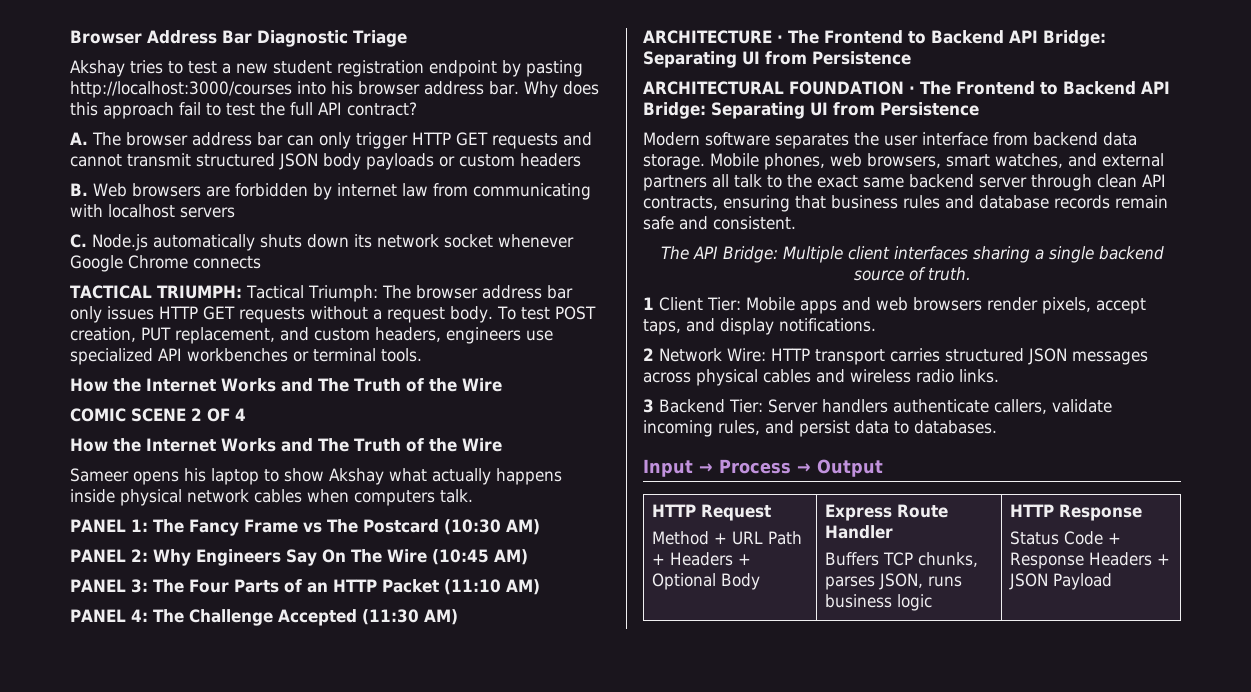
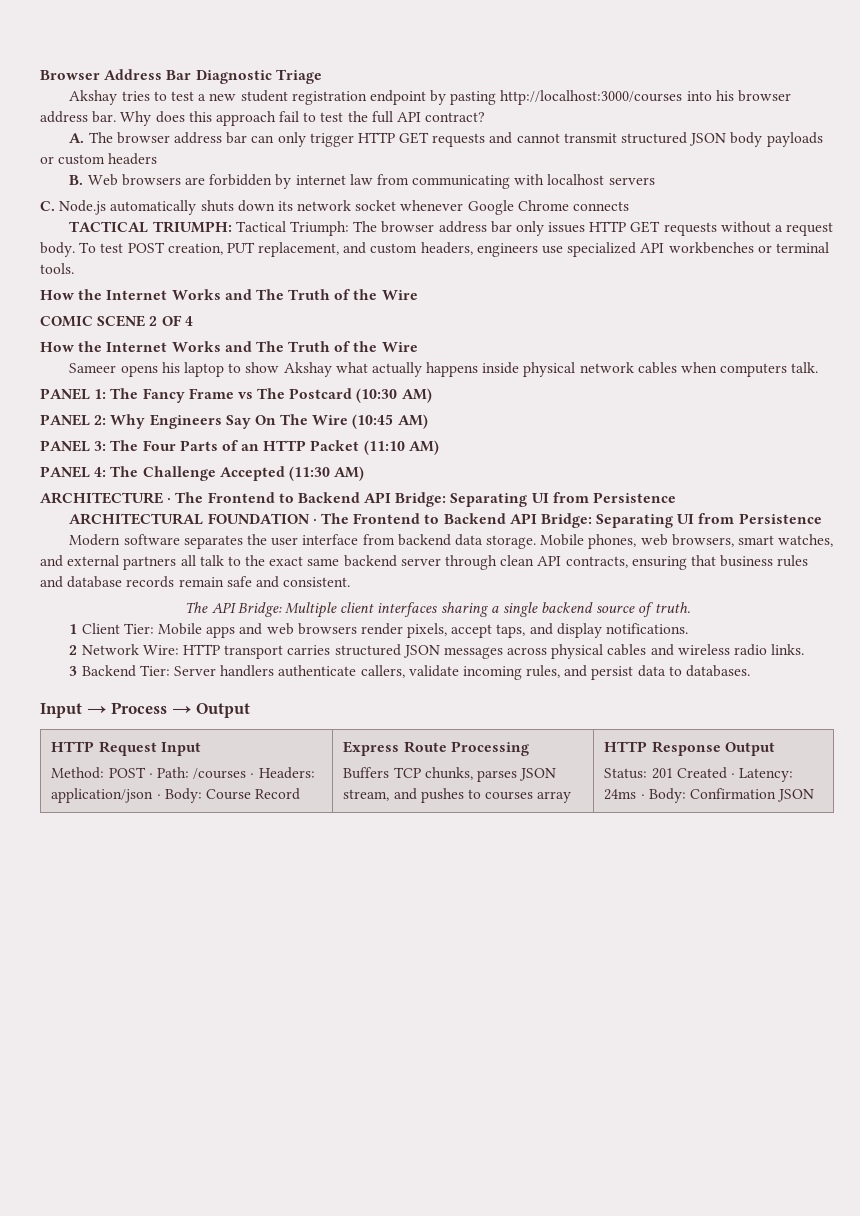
[651,531,802,545] [651,552,751,566] [651,573,760,590] // Method + URL Path + Headers + Optional Body -> [160,742,201,756] [51,767,315,779] [51,788,301,803] Input // Method: POST · Path: /courses · Headers: application/json · Body: Course Record
[824,525,893,539] Handler -> [450,741,529,756] Processing
[878,573,962,590] [824,594,932,611] [1009,504,1142,521] [1009,531,1121,545] [1009,552,1170,569] [1008,573,1112,590] JSON, runs business logic | HTTP Response // Status Code + Response Headers + JSON Payload -> [519,768,557,781] [343,788,572,803] [604,741,775,756] [604,767,794,782] [604,788,815,803] JSON stream, and pushes to courses array | HTTP Response Output // Status: 201 Created · Latency: 24ms · Body: Confirmation JSON

